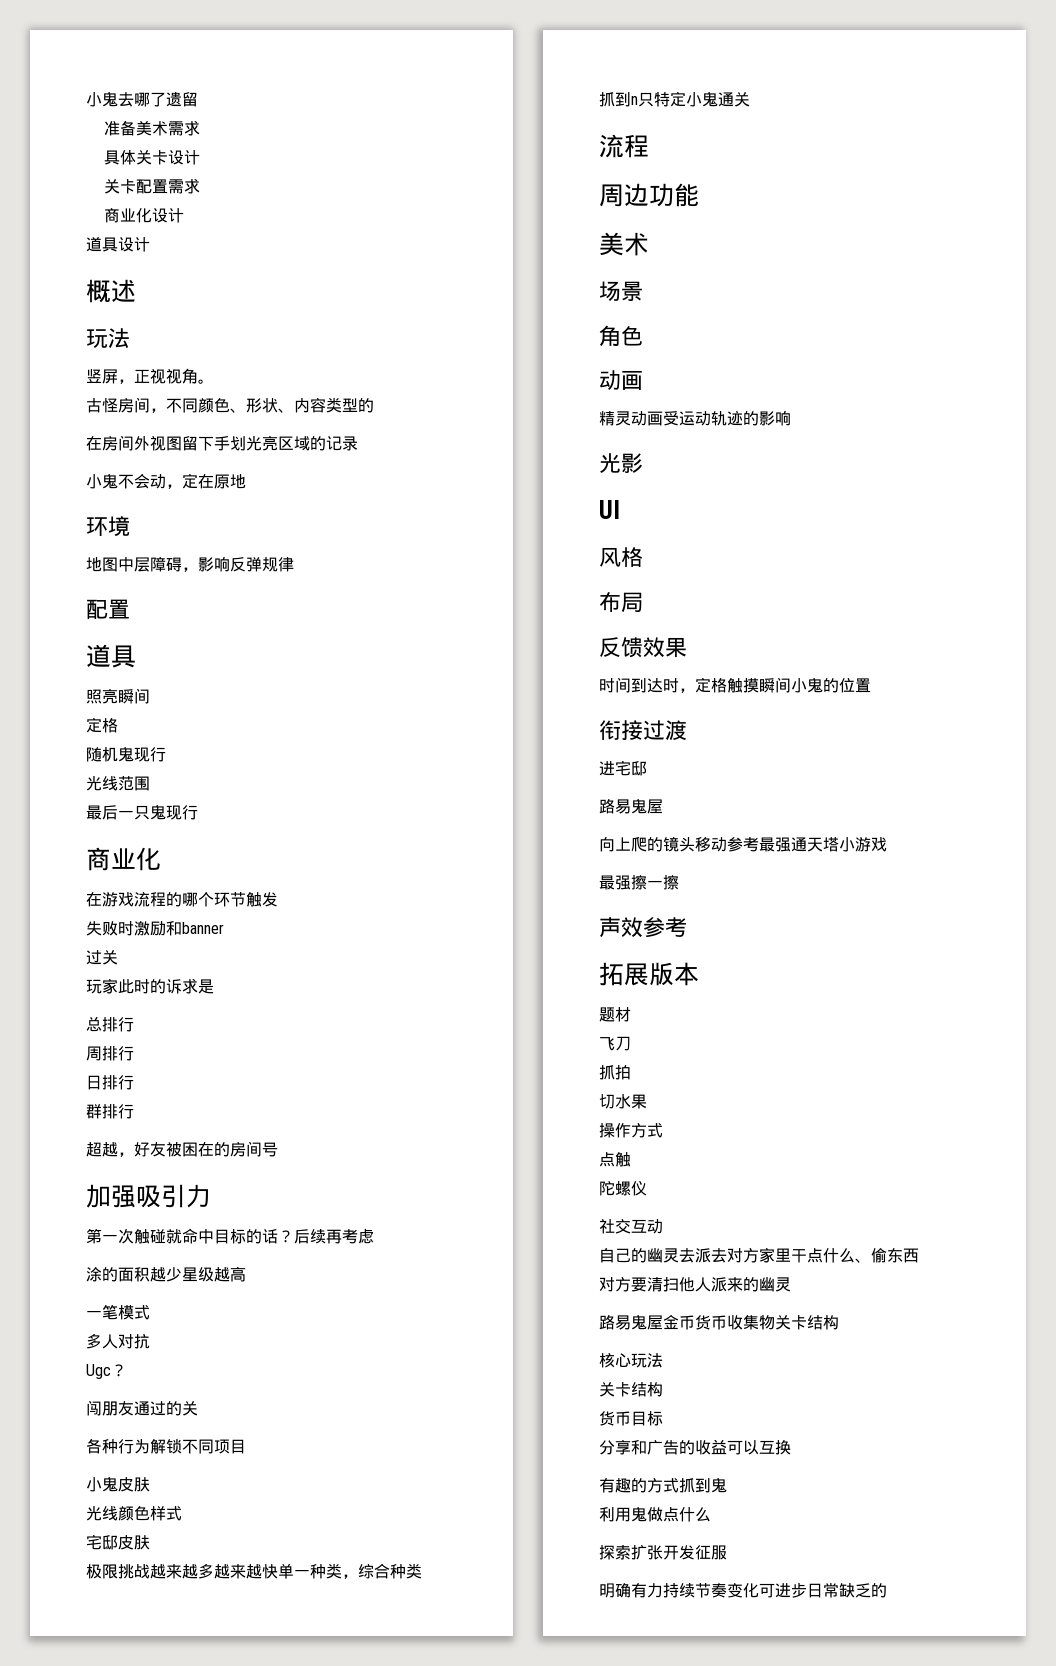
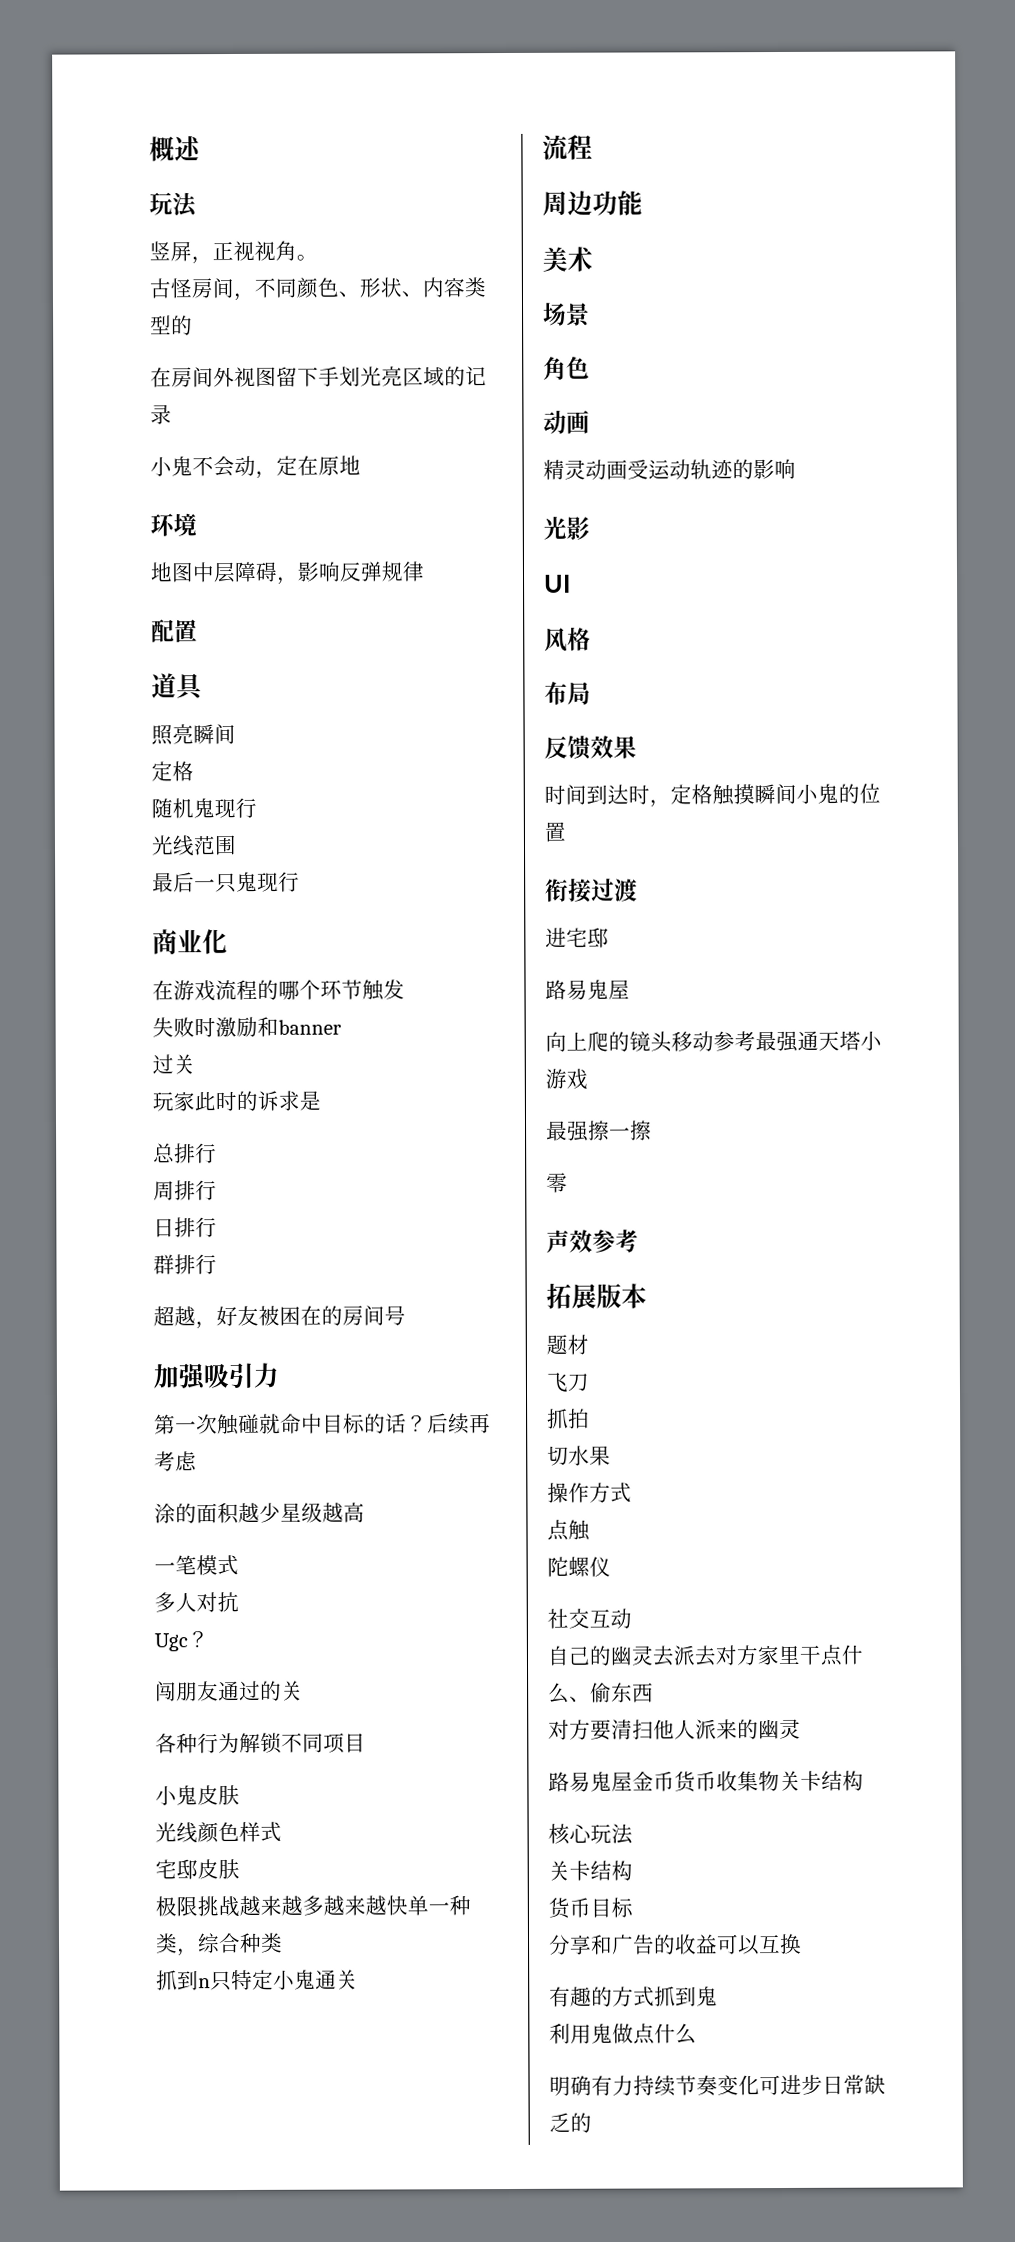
[86,92,198,107] [104,120,201,136] [104,150,201,165] [104,178,201,194] [104,208,185,223] [86,237,150,252] 小鬼去哪了遗留 // 准备美术需求 // 具体关卡设计 // 关卡配置需求 // 商业化设计 // 道具设计 // -> (149, 149) none
(679, 882) none -> [546,1172,568,1193] // 零
[599,1545,727,1560] // 探索扩张开发征服 -> (697, 2034) none

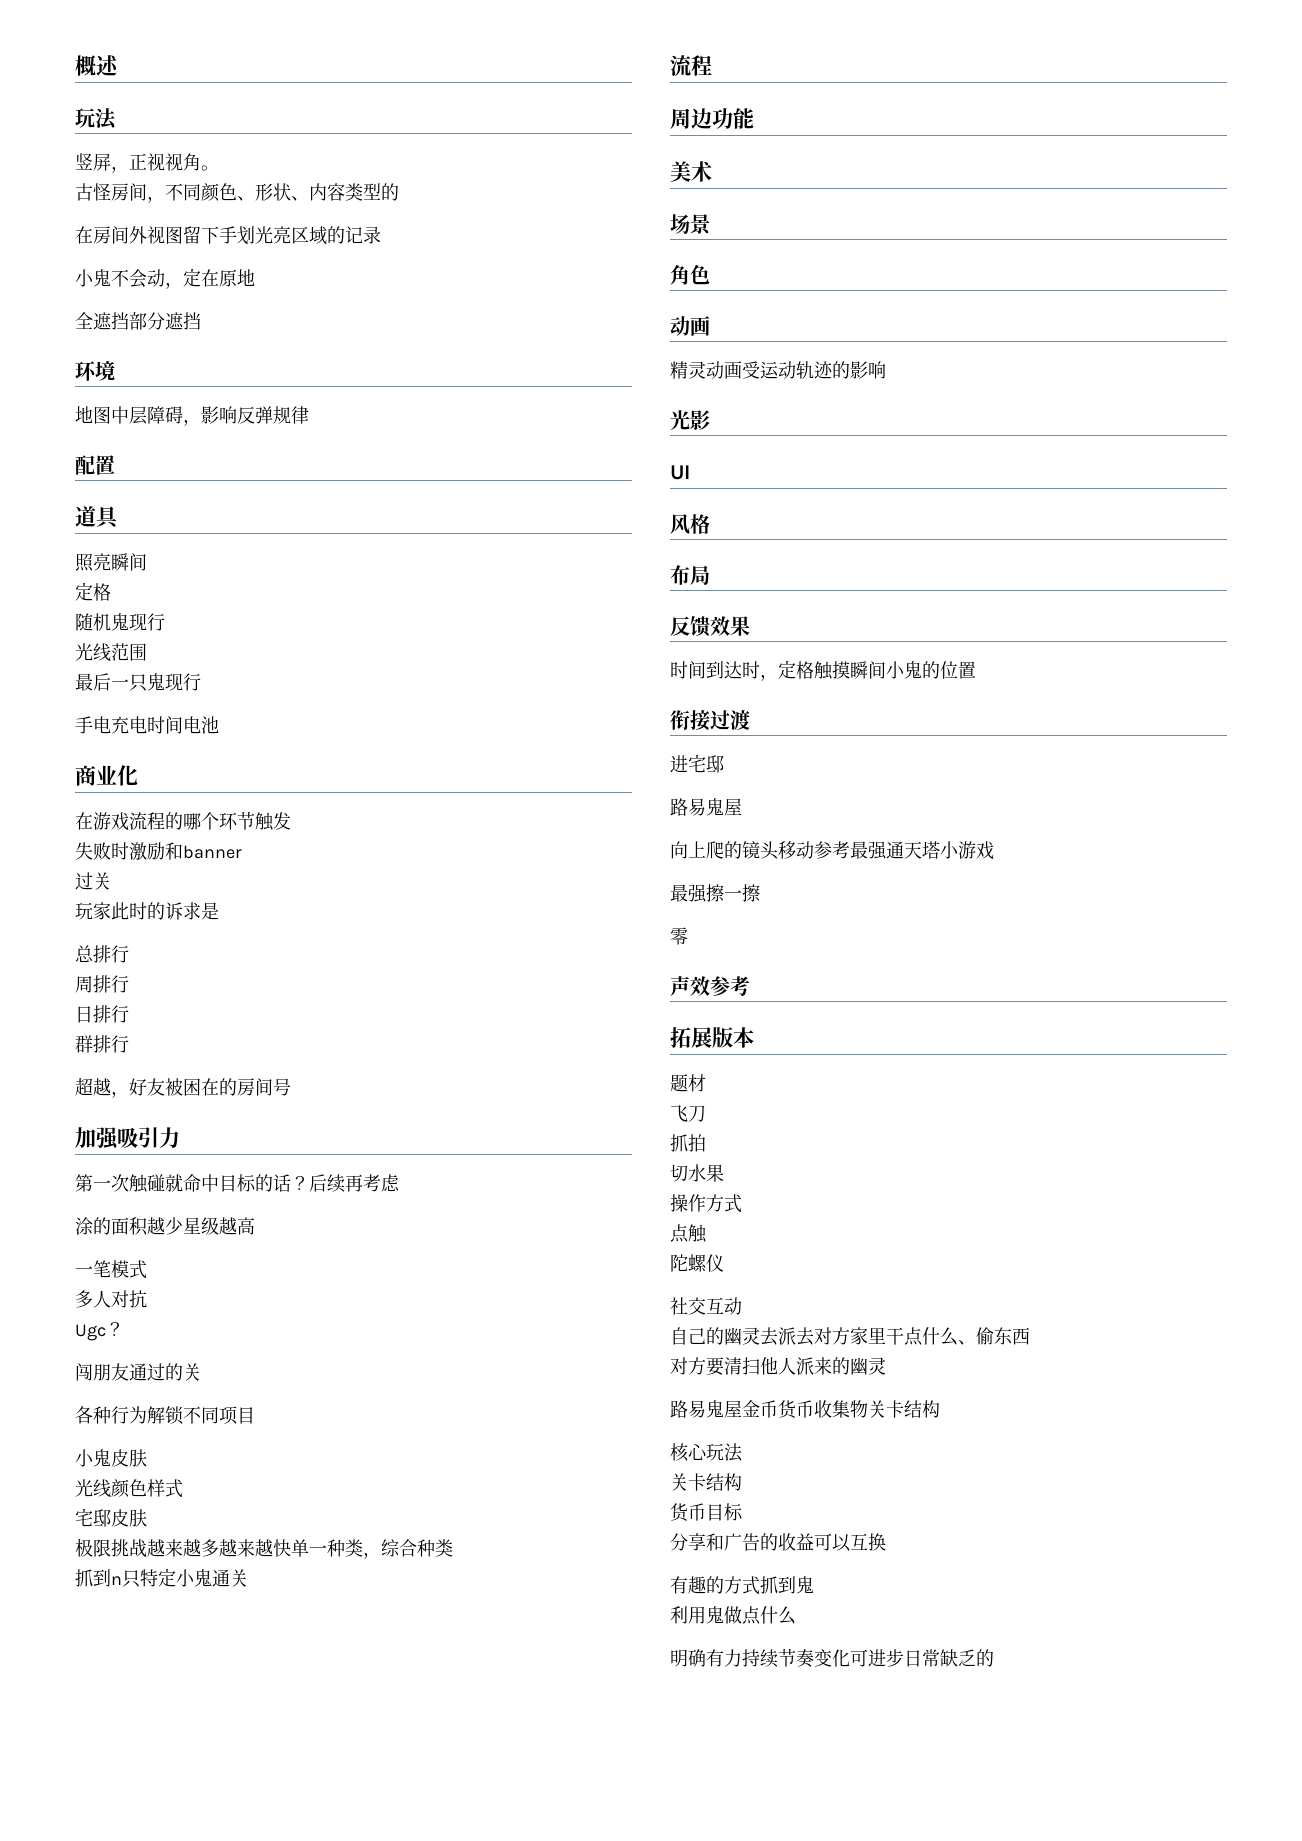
(361, 465) none -> [75,312,201,330] // 全遮挡部分遮挡
(300, 881) none -> [75,716,219,734] // 手电充电时间电池

